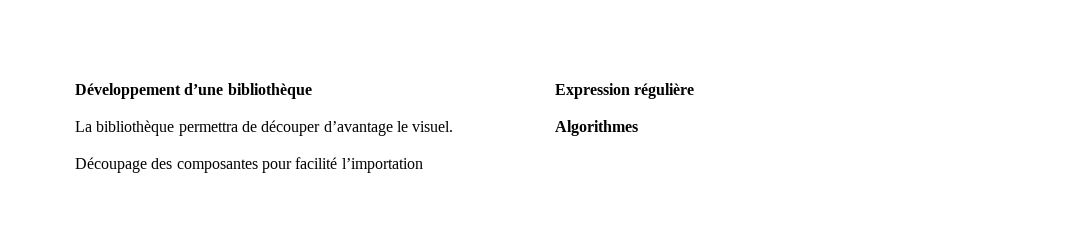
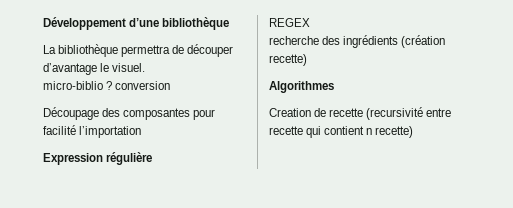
(454, 126) none -> [43,81,171,90] // micro-biblio ? conversion
[555,120,638,136] Algorithmes -> [269,18,310,27] [269,35,446,48] [269,54,307,66] [269,81,334,93] [269,107,452,120] [269,126,414,138] REGEX // recherche des ingrédients (création recette) // Algorithmes // Creation de recette (recursivité entre recette qui contient n recette)

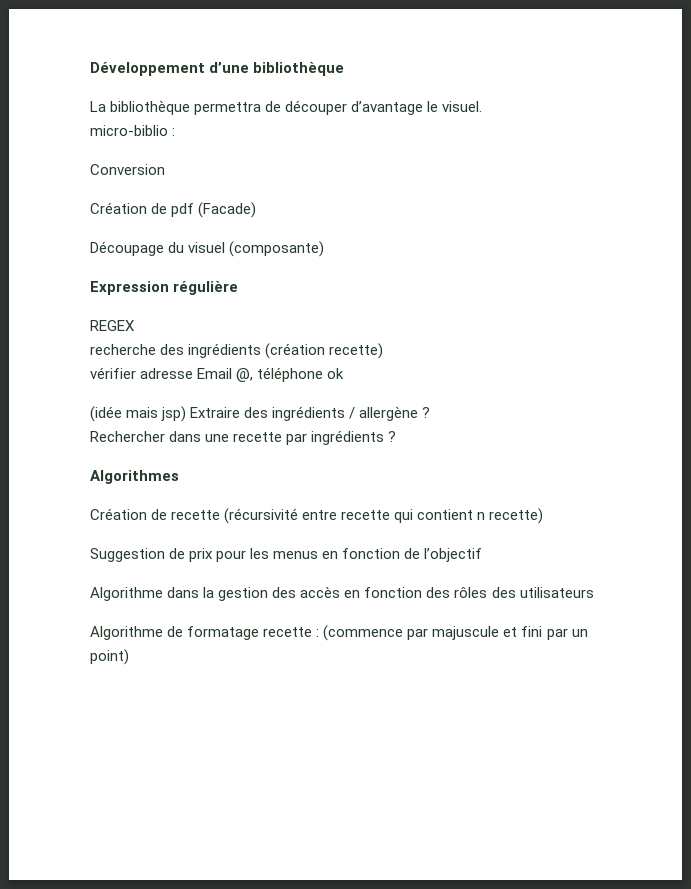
[106,81,171,90] [43,107,216,120] [43,125,142,138] ? conversion // Découpage des composantes pour facilité l’importation -> [172,128,176,136] [90,164,165,175] [90,202,257,218] [90,241,325,257] : // Conversion // Création de pdf (Facade) // Découpage du visuel (composante)
(307, 60) none -> [90,367,345,382] [90,406,431,422] [90,430,397,445] // vérifier adresse Email @, téléphone ok // (idée mais jsp) Extraire des ingrédients / allergène ? // Rechercher dans une recette par ingrédients ?
[269,108,311,117] Creation -> [90,508,147,520] Création
[366,107,424,120] (recursivité -> [224,508,299,524] (récursivité
(414, 132) none -> [90,548,483,562] [90,586,594,601] [90,625,588,641] [90,649,129,665] // Suggestion de prix pour les menus en fonction de l’objectif // Algorithme dans la gestion des accès en fonction des rôles des utilisateurs // Algorithme de formatage recette : (commence par majuscule et fini par un point)

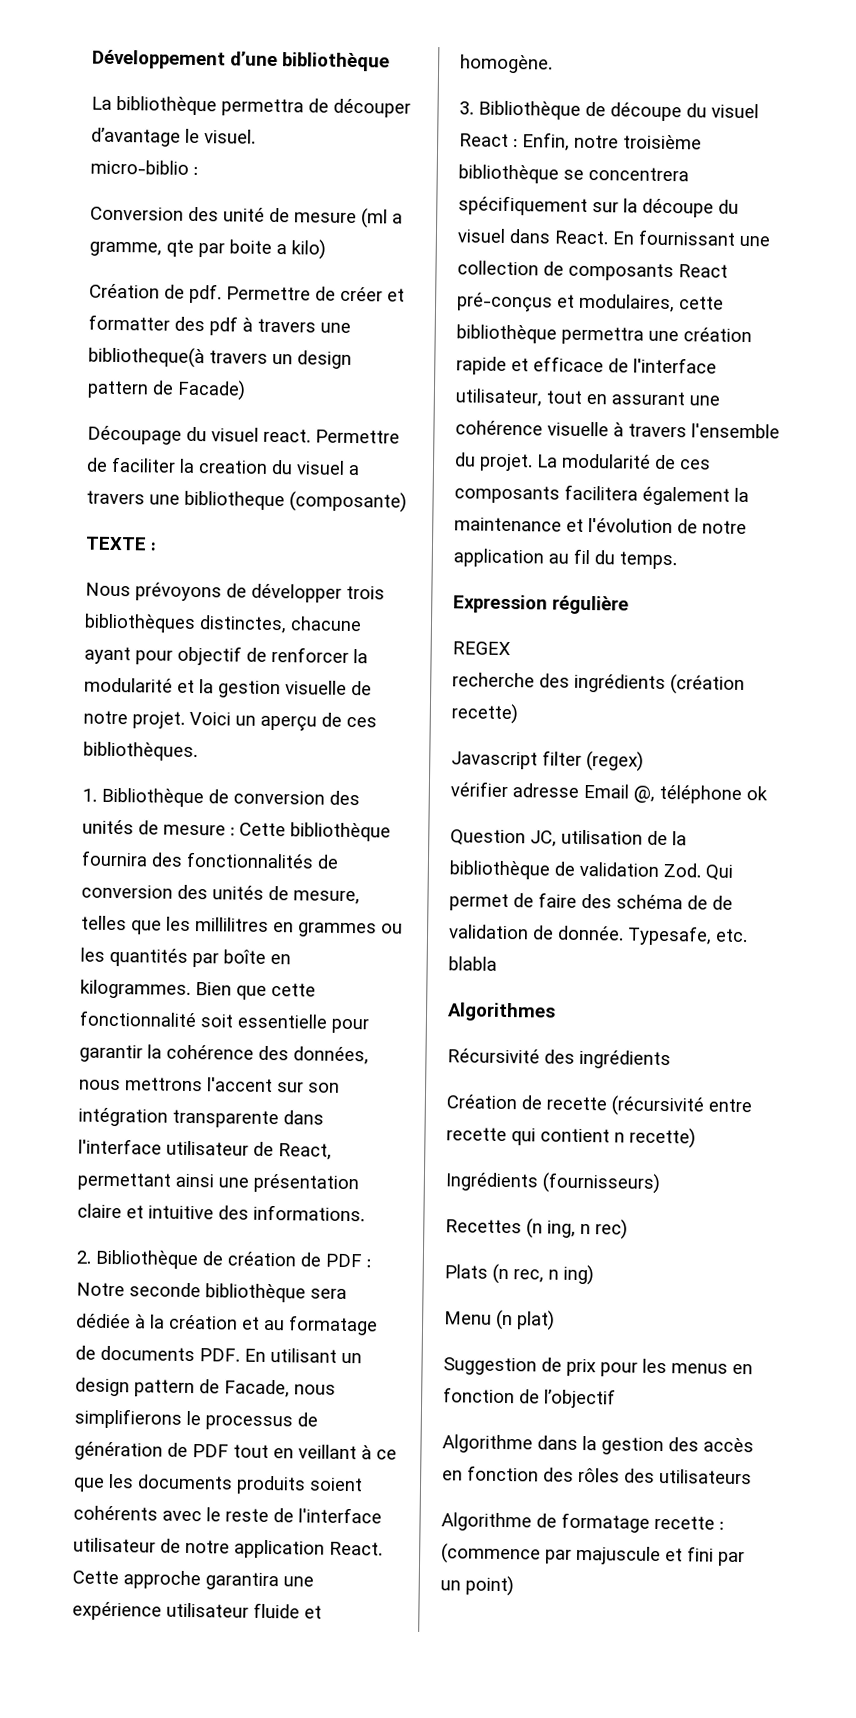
[90,202,257,218] [90,241,325,257] // Création de pdf (Facade) // Découpage du visuel (composante) -> [188,206,403,229] [89,239,326,260] [89,283,405,304] [88,314,351,336] [88,346,352,369] [87,379,246,401] [87,425,400,445] [86,456,360,476] [86,490,407,513] [85,536,157,551] [85,582,385,603] [84,613,362,634] [84,645,368,666] [84,677,372,699] [83,710,377,732] [83,741,198,762] [82,787,360,808] [82,819,391,842] [81,850,339,869] [81,884,360,905] [81,915,403,938] [80,947,291,968] [80,979,316,1000] [79,1010,369,1034] [79,1044,369,1065] [79,1077,340,1093] [78,1107,324,1129] [78,1138,332,1160] [77,1172,359,1194] [77,1203,365,1222] [76,1249,371,1270] [76,1282,347,1303] [76,1313,378,1336] [75,1345,362,1364] [75,1377,336,1398] [74,1408,318,1431] [74,1441,397,1461] [73,1473,363,1495] [73,1505,382,1524] [73,1537,383,1559] [72,1570,314,1591] [72,1601,322,1621] [460,54,553,74] [459,100,759,122] [459,132,702,151] [458,164,689,184] [458,195,739,218] [457,228,770,247] [457,260,728,282] [456,292,724,313] [456,324,752,345] [456,356,717,375] [455,388,720,407] [455,420,780,439] [455,452,711,472] [454,484,749,506] [454,517,747,535] [453,548,677,570] des unité de mesure (ml a gramme, qte par boite a kilo) // Création de pdf. Permettre de créer et formatter des pdf à travers une bibliotheque(à travers un design pattern de Facade) // Découpage du visuel react. Permettre de faciliter la creation du visuel a travers une bibliotheque (composante) // TEXTE : // Nous prévoyons de développer trois bibliothèques distinctes, chacune ayant pour objectif de renforcer la modularité et la gestion visuelle de notre projet. Voici un aperçu de ces bibliothèques. // 1. Bibliothèque de conversion des unités de mesure : Cette bibliothèque fournira des fonctionnalités de conversion des unités de mesure, telles que les millilitres en grammes ou les quantités par boîte en kilogrammes. Bien que cette fonctionnalité soit essentielle pour garantir la cohérence des données, nous mettrons l'accent sur son intégration transparente dans l'interface utilisateur de React, permettant ainsi une présentation claire et intuitive des informations. // 2. Bibliothèque de création de PDF : Notre seconde bibliothèque sera dédiée à la création et au formatage de documents PDF. En utilisant un design pattern de Facade, nous simplifierons le processus de génération de PDF tout en veillant à ce que les documents produits soient cohérents avec le reste de l'interface utilisateur de notre application React. Cette approche garantira une expérience utilisateur fluide et homogène. // 3. Bibliothèque de découpe du visuel React : Enfin, notre troisième bibliothèque se concentrera spécifiquement sur la découpe du visuel dans React. En fournissant une collection de composants React pré-conçus et modulaires, cette bibliothèque permettra une création rapide et efficace de l'interface utilisateur, tout en assurant une cohérence visuelle à travers l'ensemble du projet. La modularité de ces composants facilitera également la maintenance et l'évolution de notre application au fil du temps.
(384, 351) none -> [451,750,644,772] // Javascript filter (regex)
[90,406,431,422] [90,430,397,445] [90,470,179,484] (idée mais jsp) Extraire des ingrédients / allergène ? // Rechercher dans une recette par ingrédients ? // Algorithmes -> [450,829,687,847] [449,860,733,881] [449,892,733,912] [448,924,748,946] [448,956,497,971] [447,1002,556,1022] [447,1048,671,1070] Question JC, utilisation de la bibliothèque de validation Zod. Qui permet de faire des schéma de de validation de donnée. Typesafe, etc. blabla // Algorithmes // Récursivité des ingrédients
(544, 516) none -> [445,1172,661,1194] [445,1218,628,1240] [444,1263,594,1286] [444,1309,555,1331] // Ingrédients (fournisseurs) // Recettes (n ing, n rec) // Plats (n rec, n ing) // Menu (n plat)

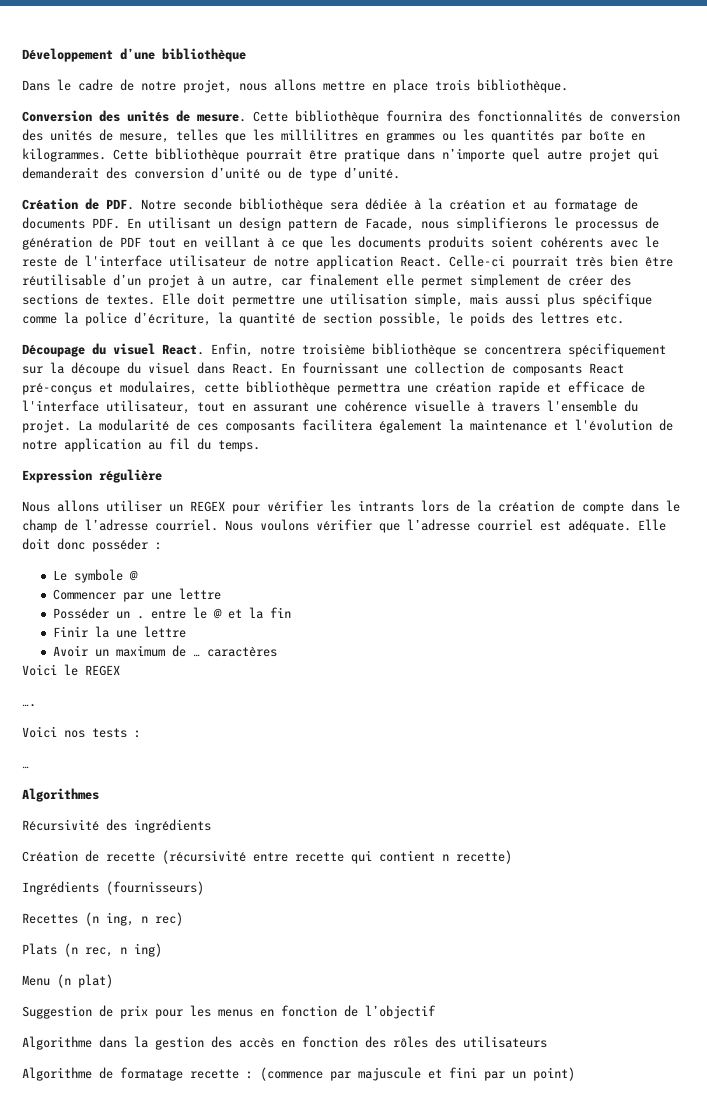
[91,95,411,118] [91,127,256,147] [90,159,198,176] [90,206,403,229] [89,239,326,260] [89,283,405,304] [88,314,351,336] [88,346,352,369] [87,379,246,401] [87,425,400,445] [86,456,360,476] [86,490,407,513] [85,536,157,551] [85,582,385,603] [84,613,362,634] [84,645,368,666] [84,677,372,699] [83,710,377,732] [83,741,198,762] [82,787,360,808] [82,819,235,836] La bibliothèque permettra de découper d’avantage le visuel. // micro-biblio : // Conversion des unité de mesure (ml a gramme, qte par boite a kilo) // Création de pdf. Permettre de créer et formatter des pdf à travers une bibliotheque(à travers un design pattern de Facade) // Découpage du visuel react. Permettre de faciliter la creation du visuel a travers une bibliotheque (composante) // TEXTE : // Nous prévoyons de développer trois bibliothèques distinctes, chacune ayant pour objectif de renforcer la modularité et la gestion visuelle de notre projet. Voici un aperçu de ces bibliothèques. // 1. Bibliothèque de conversion des unités de mesure : -> [22,79,568,93] [22,110,246,122] Dans le cadre de notre projet, nous allons mettre en place trois bibliothèque. // Conversion des unités de mesure.
[195,982,316,1000] [79,1010,369,1034] [79,1044,369,1065] [79,1077,340,1093] [78,1107,324,1129] [78,1138,332,1160] [77,1172,359,1194] [77,1203,365,1222] [76,1249,371,1270] Bien que cette fonctionnalité soit essentielle pour garantir la cohérence des données, nous mettrons l'accent sur son intégration transparente dans l'interface utilisateur de React, permettant ainsi une présentation claire et intuitive des informations. // 2. Bibliothèque de création de PDF : -> [113,148,659,162] [22,167,400,181] [22,198,134,210] Cette bibliothèque pourrait être pratique dans n’importe quel autre projet qui demanderait des conversion d’unité ou de type d’unité. // Création de PDF.
[72,1570,314,1591] [72,1601,322,1621] [460,54,553,74] [459,100,759,122] [459,133,518,148] Cette approche garantira une expérience utilisateur fluide et homogène. // 3. Bibliothèque de découpe du visuel React : -> [449,255,673,269] [22,274,631,288] [22,293,652,307] [22,312,624,326] [22,343,204,357] Celle-ci pourrait très bien être réutilisable d’un projet à un autre, car finalement elle permet simplement de créer des sections de textes. Elle doit permettre une utilisation simple, mais aussi plus spécifique comme la police d’écriture, la quantité de section possible, le poids des lettres etc. // Découpage du visuel React.
[452,641,511,656] [452,672,745,696] [451,703,518,725] [451,750,644,772] [450,781,768,804] [450,829,687,847] [449,860,733,881] [449,892,733,912] [448,924,748,946] [448,956,497,971] REGEX // recherche des ingrédients (création recette) // Javascript filter (regex) // vérifier adresse Email @, téléphone ok // Question JC, utilisation de la bibliothèque de validation Zod. Qui permet de faire des schéma de de validation de donnée. Typesafe, etc. blabla -> [22,500,680,514] [22,519,666,533] [22,538,162,552] [52,569,138,583] [52,588,221,602] [52,607,291,619] [52,626,186,638] [52,645,277,657] [22,664,120,676] [22,704,36,707] [22,726,141,738] [22,766,29,769] Nous allons utiliser un REGEX pour vérifier les intrants lors de la création de compte dans le champ de l’adresse courriel. Nous voulons vérifier que l’adresse courriel est adéquate. Elle doit donc posséder : // Le symbole @ // Commencer par une lettre // Posséder un . entre le @ et la fin // Finir la une lettre // Avoir un maximum de … caractères // Voici le REGEX // …. // Voici nos tests : // …

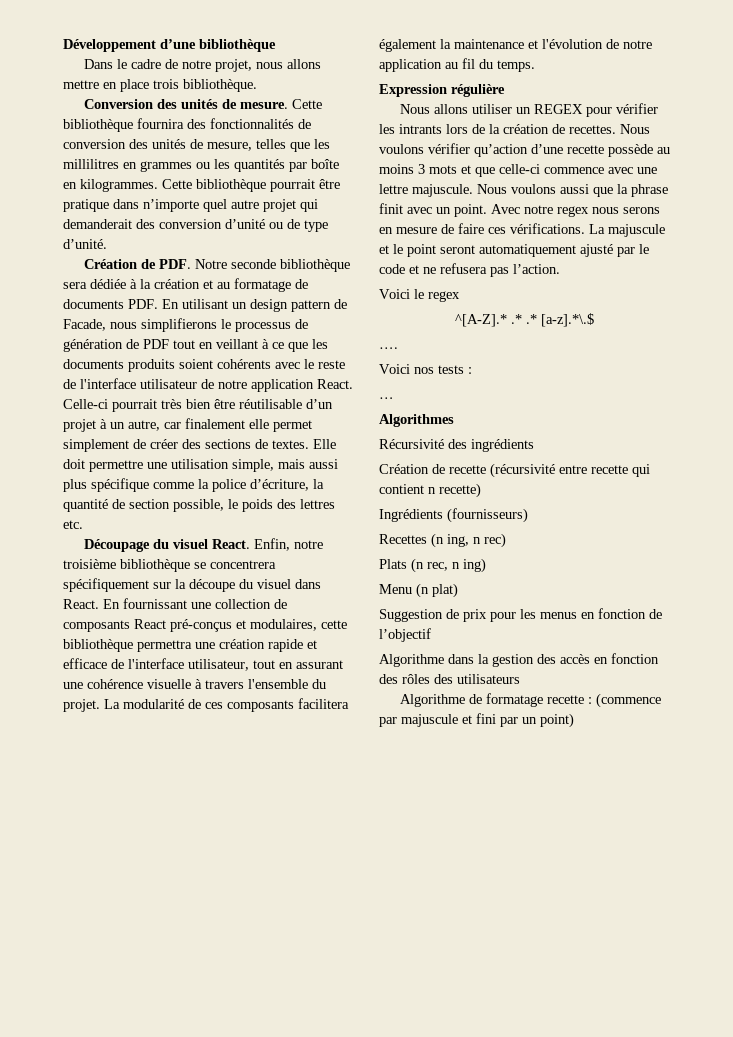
[582,500,680,514] [22,519,666,533] [22,538,162,552] [52,569,138,583] [52,588,221,602] [52,607,291,619] [52,626,186,638] [52,645,277,657] [22,664,120,676] compte dans le champ de l’adresse courriel. Nous voulons vérifier que l’adresse courriel est adéquate. Elle doit donc posséder : // Le symbole @ // Commencer par une lettre // Posséder un . entre le @ et la fin // Finir la une lettre // Avoir un maximum de … caractères // Voici le REGEX -> [569,124,650,134] [379,143,670,157] [379,164,657,177] [379,184,668,197] [379,203,660,217] [379,223,665,237] [379,244,649,257] [379,263,560,277] [379,289,460,302] [455,313,594,327] recettes. Nous voulons vérifier qu’action d’une recette possède au moins 3 mots et que celle-ci commence avec une lettre majuscule. Nous voulons aussi que la phrase finit avec un point. Avec notre regex nous serons en mesure de faire ces vérifications. La majuscule et le point seront automatiquement ajusté par le code et ne refusera pas l’action. // Voici le regex // ^[A-Z].* .* .* [a-z].*\.$

